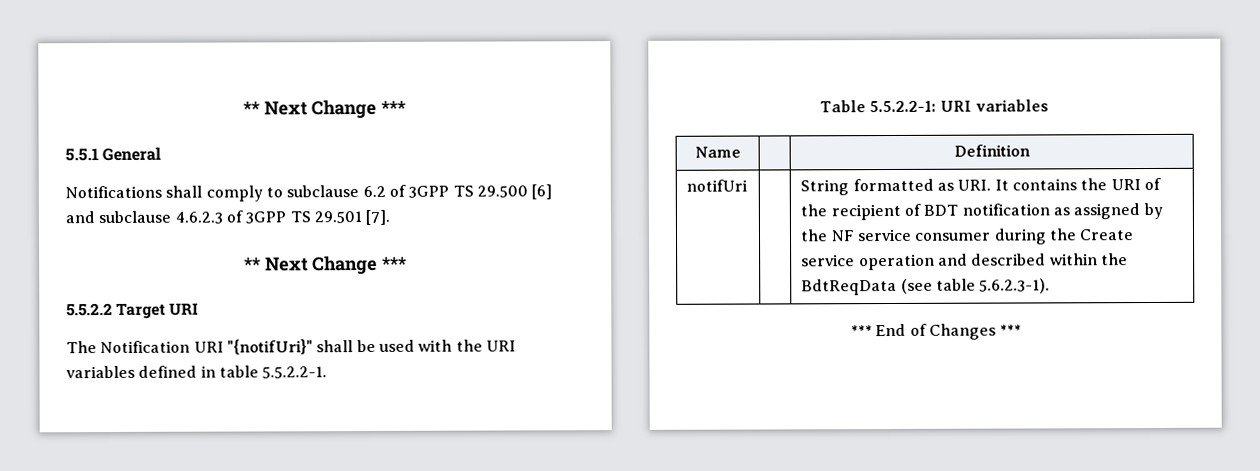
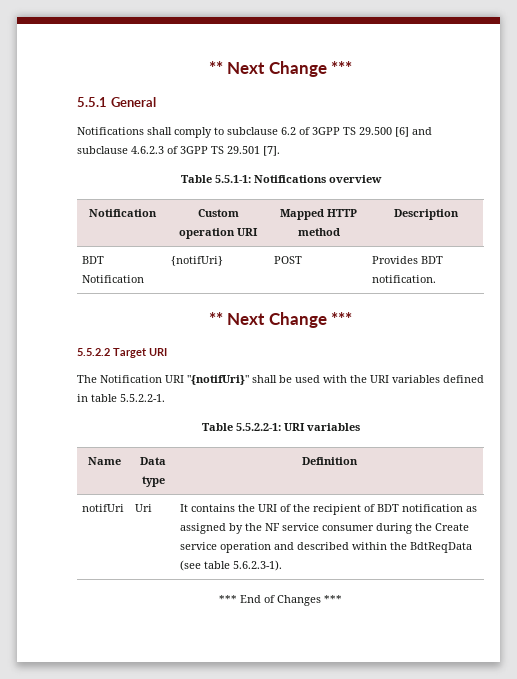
(391, 217) none -> [180,175,382,183] [88,209,157,217] [197,209,239,217] [179,228,258,239] [280,209,357,220] [297,228,340,236] [393,209,459,220] [82,256,105,264] [82,275,145,283] [171,256,224,266] [274,256,303,264] [372,256,444,264] [372,275,437,283] // Table 5.5.1-1: Notifications overview // Notification | Custom operation URI | Mapped HTTP method | Description // BDT Notification | {notifUri} | POST | Provides BDT notification.
(741, 152) none -> [140,457,166,465] [141,476,165,487] Data type
[800,178,992,196] | String formatted as URI. -> [135,504,153,512] Uri |

